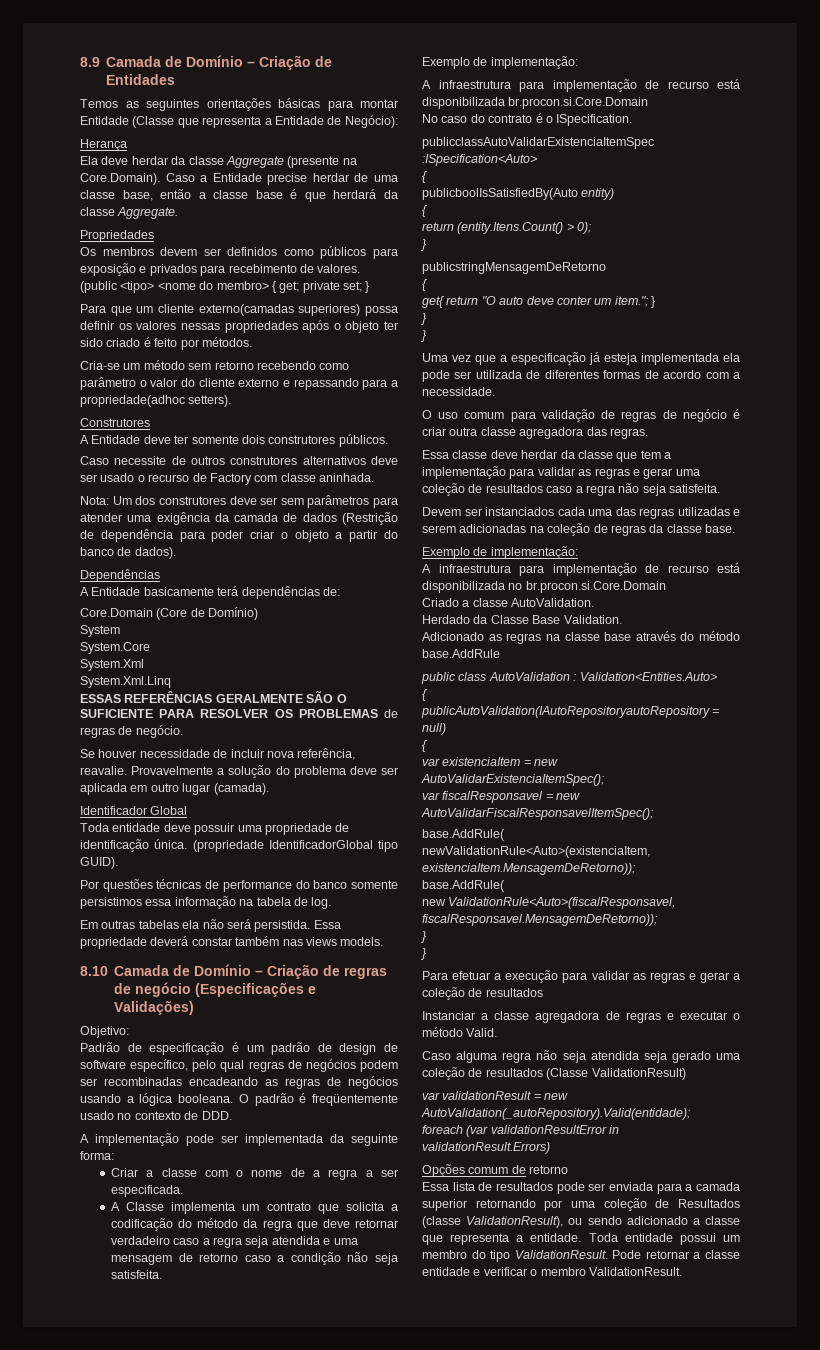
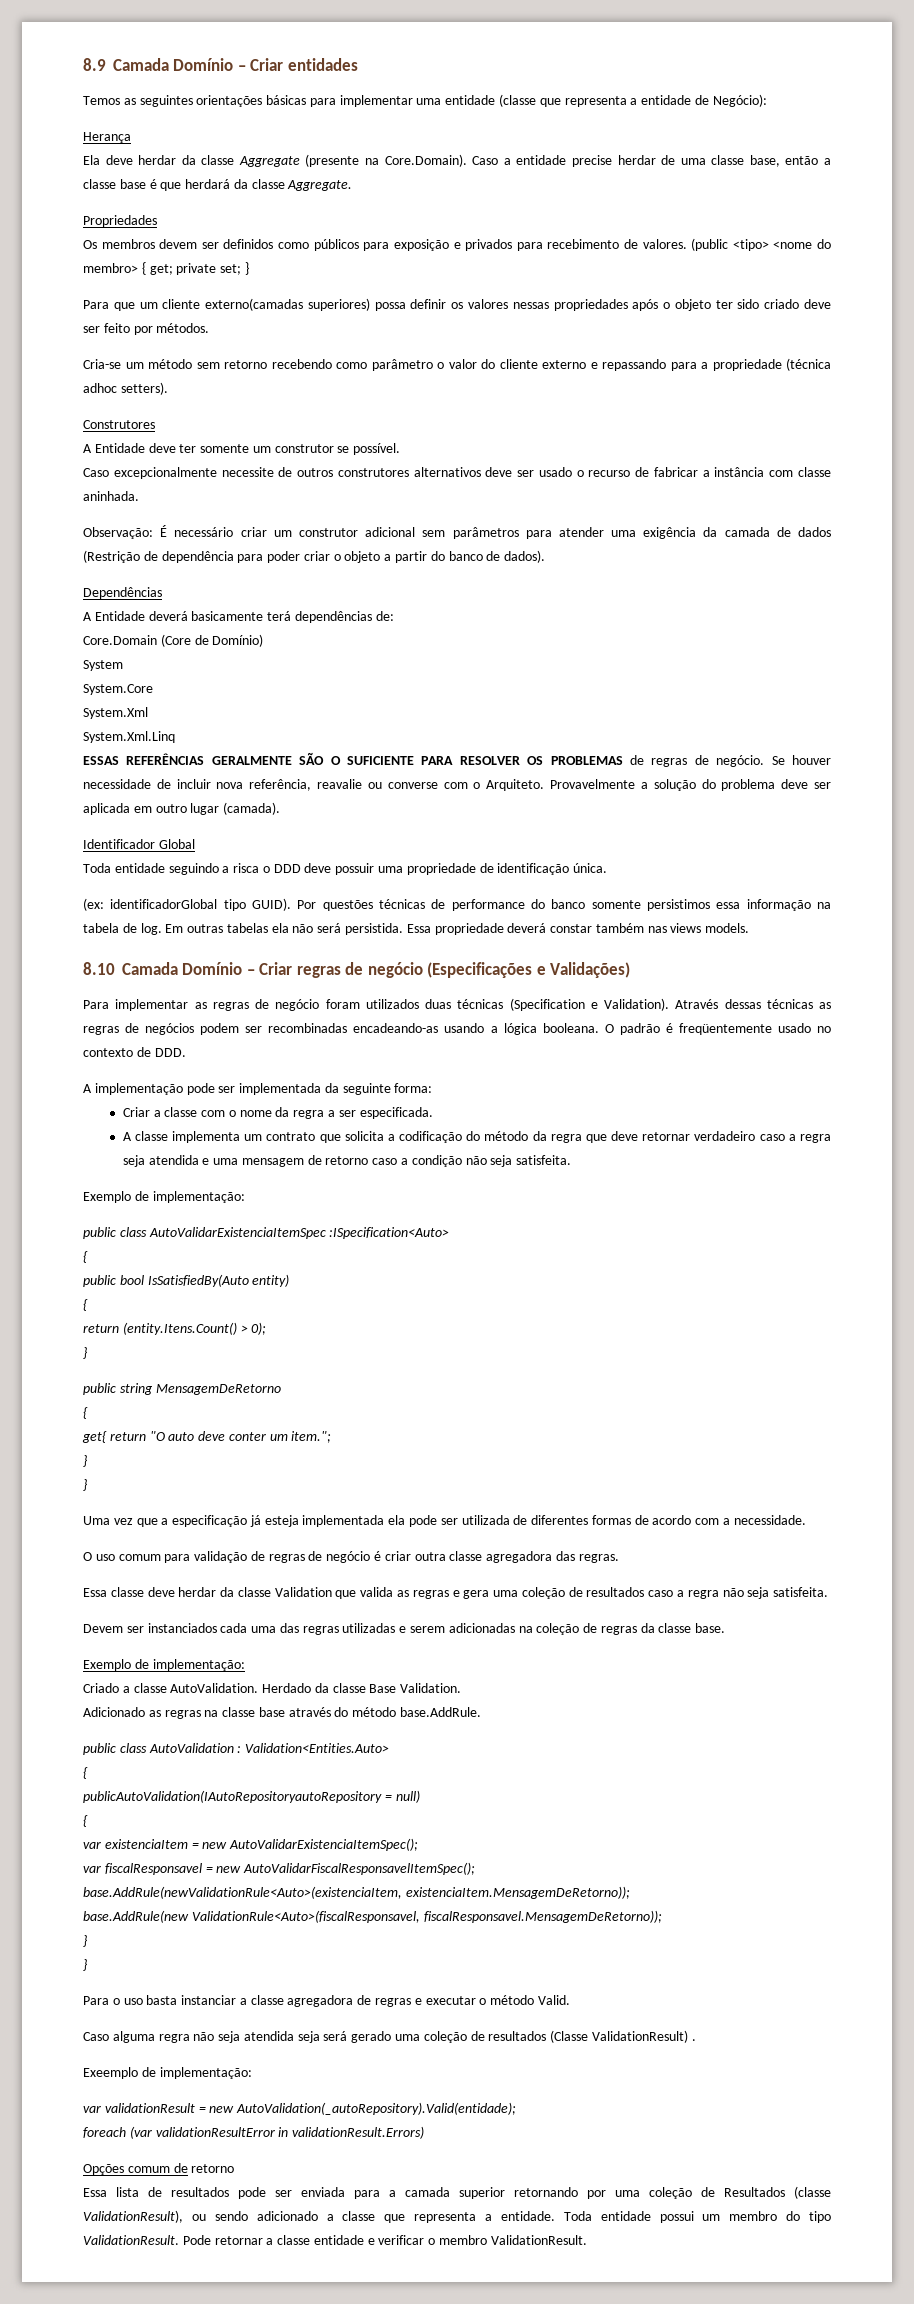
[165,55,333,70] [106,74,176,85] de Domínio – Criação de Entidades -> [173,58,358,71] Domínio – Criar entidades
[360,99,398,108] [80,116,324,128] montar Entidade (Classe que representa a Entidade -> [339,94,692,107] implementar uma entidade (classe que representa a entidade
[212,173,262,182] Entidade -> [516,155,567,165] entidade
[143,337,151,347] é -> [804,299,832,309] [83,326,100,333] deve ser
[80,395,185,407] propriedade(adhoc -> [712,358,831,371] [83,383,117,393] propriedade (técnica adhoc
[241,434,388,447] [80,456,109,465] dois construtores públicos. // Caso -> [252,443,401,455] [83,467,217,479] um construtor se possível. // Caso excepcionalmente
[209,473,252,485] Factory -> [653,467,765,477] fabricar a instância
[80,496,278,505] Nota: Um dos construtores deve ser -> [83,525,416,539] Observação: É necessário criar um construtor adicional
(141, 591) none -> [148,611,188,621] deverá
(183, 731) // -> (765, 761) none
[80,766,127,775] reavalie. -> [317,779,545,791] reavalie ou converse com o Arquiteto.
(161, 827) none -> [168,863,301,875] seguindo a risca o DDD
[192,840,373,852] (propriedade IdentificadorGlobal -> [83,898,218,911] // (ex: identificadorGlobal
(118, 863) // -> (291, 904) none
(332, 903) // -> (162, 929) none
[173,964,341,979] de Domínio – Criação de -> [182,962,293,975] Domínio – Criar
[80,1026,129,1038] [80,1042,398,1055] [80,1059,245,1072] Objetivo: // Padrão de especificação é um padrão de design de software específico, pelo qual -> [83,998,831,1011] Para implementar as regras de negócio foram utilizados duas técnicas (Specification e Validation). Através dessas técnicas as
[189,1076,398,1089] encadeando as regras de negócios -> [353,1023,439,1033] encadeando-as
[290,1168,321,1177] de a -> [275,1107,290,1117] da
[126,1202,165,1211] Classe -> [134,1131,168,1141] classe
[422,79,740,92] [422,97,649,109] [422,113,633,126] [422,137,654,149] A infraestrutura para implementação de recurso está disponibilizada br.procon.si.Core.Domain // No caso do contrato é o ISpecification. // publicclassAutoValidarExistenciaItemSpec -> [83,1227,326,1239] public class AutoValidarExistenciaItemSpec
[422,188,578,200] publicboolIsSatisfiedBy(Auto -> [83,1274,249,1287] public bool IsSatisfiedBy(Auto
[422,262,606,274] publicstringMensagemDeRetorno -> [83,1383,281,1395] public string MensagemDeRetorno
[651,296,655,308] } -> (332, 1437) none
[616,450,671,462] [422,466,673,479] que tem a implementação para validar as regras e gerar -> [274,1587,490,1599] Validation que valida as regras e gera
[422,563,740,576] [422,581,666,593] // A infraestrutura para implementação de recurso está disponibilizada no br.procon.si.Core.Domain -> (245, 1665) none
(595, 602) // -> (259, 1688) none
[490,615,529,624] Classe -> [332,1683,366,1693] classe
[422,649,500,658] base.AddRule -> [400,1707,482,1717] base.AddRule.
[422,829,505,841] [422,846,650,858] base.AddRule( // newValidationRule<Auto>(existenciaItem, -> [83,1886,402,1899] base.AddRule(newValidationRule<Auto>(existenciaItem,
[422,880,505,892] [422,899,446,906] base.AddRule( // new -> [83,1910,189,1923] base.AddRule(new
[452,970,740,983] [422,987,543,1000] [422,1011,475,1020] efetuar a execução para validar as regras e gerar a coleção de resultados // Instanciar -> [112,1995,237,2005] o uso basta instanciar
(667, 1057) none -> [323,2031,348,2041] será
(686, 1074) none -> [691,2039,696,2041] [83,2067,252,2079] . // Exeemplo de implementação:

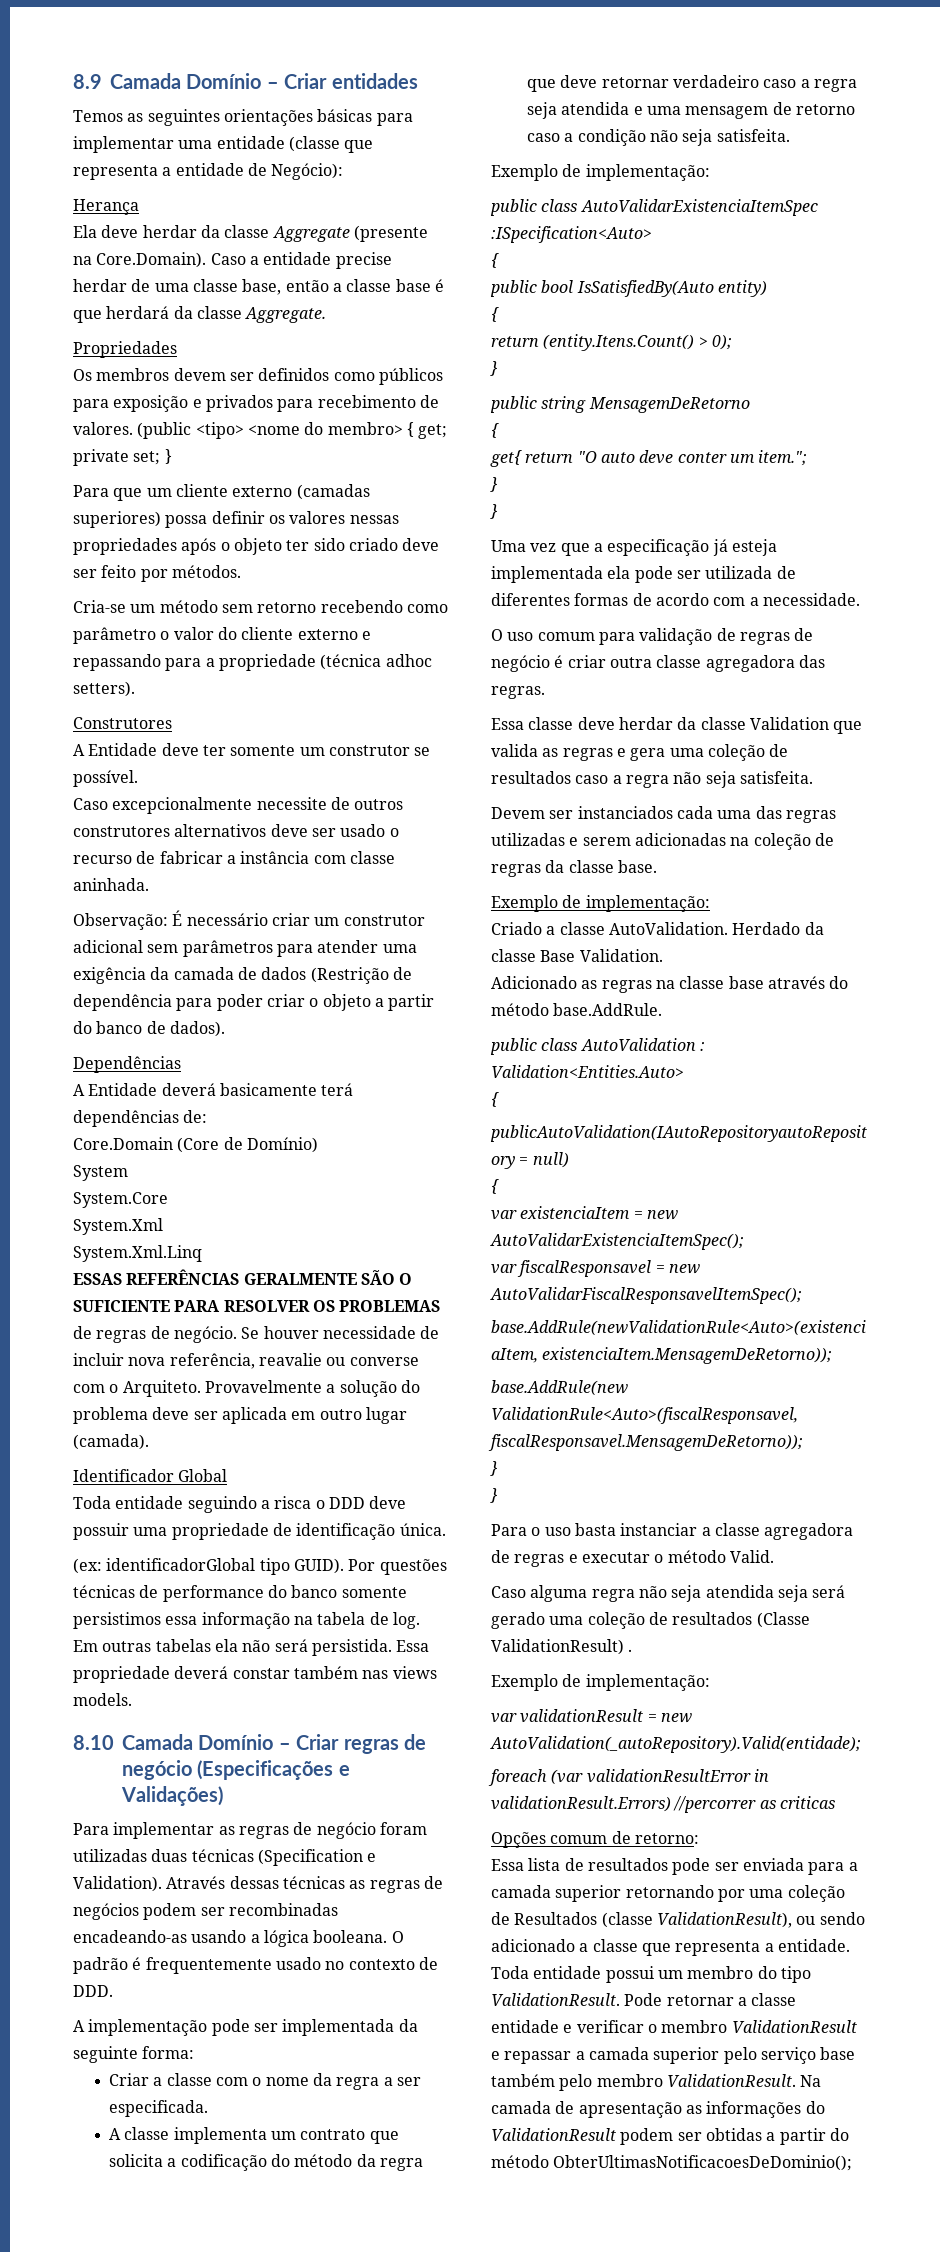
[205,298,304,311] externo(camadas -> [232,484,370,500] externo (camadas
[365,999,419,1009] utilizados -> [73,1849,147,1862] utilizadas
[678,1023,772,1035] freqüentemente -> [145,1957,272,1974] frequentemente
[83,2067,138,2079] Exeemplo -> [491,1674,558,1691] Exemplo
(425, 2132) none -> [673,1796,835,1813] //percorrer as criticas
[191,2164,235,2173] retorno -> [634,1833,699,1844] retorno:
[490,2235,587,2245] ValidationResult. -> [731,2020,857,2033] [491,2047,856,2064] [491,2074,822,2091] [491,2101,825,2118] [491,2128,849,2145] [491,2155,853,2171] ValidationResult e repassar a camada superior pelo serviço base também pelo membro ValidationResult. Na camada de apresentação as informações do ValidationResult podem ser obtidas a partir do método ObterUltimasNotificacoesDeDominio();

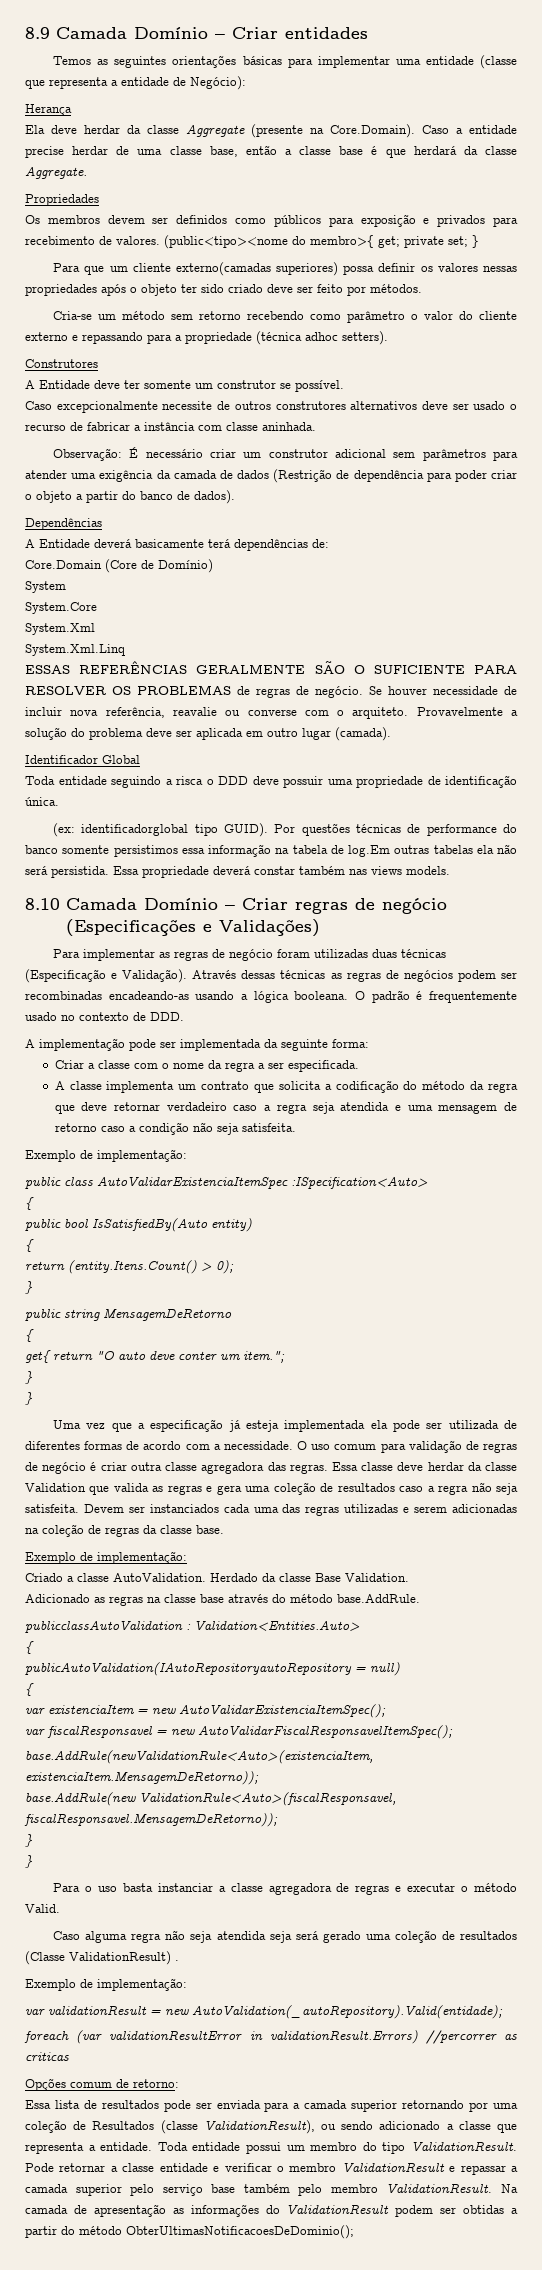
[137,422,414,439] (public <tipo> <nome do membro> { -> [164,235,374,249] (public<tipo><nome do membro>{
[232,484,370,500] externo (camadas -> [175,262,271,276] externo(camadas
[122,1380,201,1397] Arquiteto. -> [352,707,409,719] arquiteto.
[106,1558,256,1571] identificadorGlobal -> [81,824,189,836] identificadorglobal
[392,1612,420,1629] [73,1640,98,1652] log. Em -> [348,845,390,857] log.Em
[257,1849,377,1866] [73,1876,162,1892] (Specification e Validation). -> [25,969,188,983] (Especificação e Validação).
(860, 599) // -> (293, 1445) none
(545, 692) // -> (328, 1469) none
(813, 777) // -> (79, 1508) none
[490,1038,696,1055] public class AutoValidation -> [25,1620,183,1633] publicclassAutoValidation

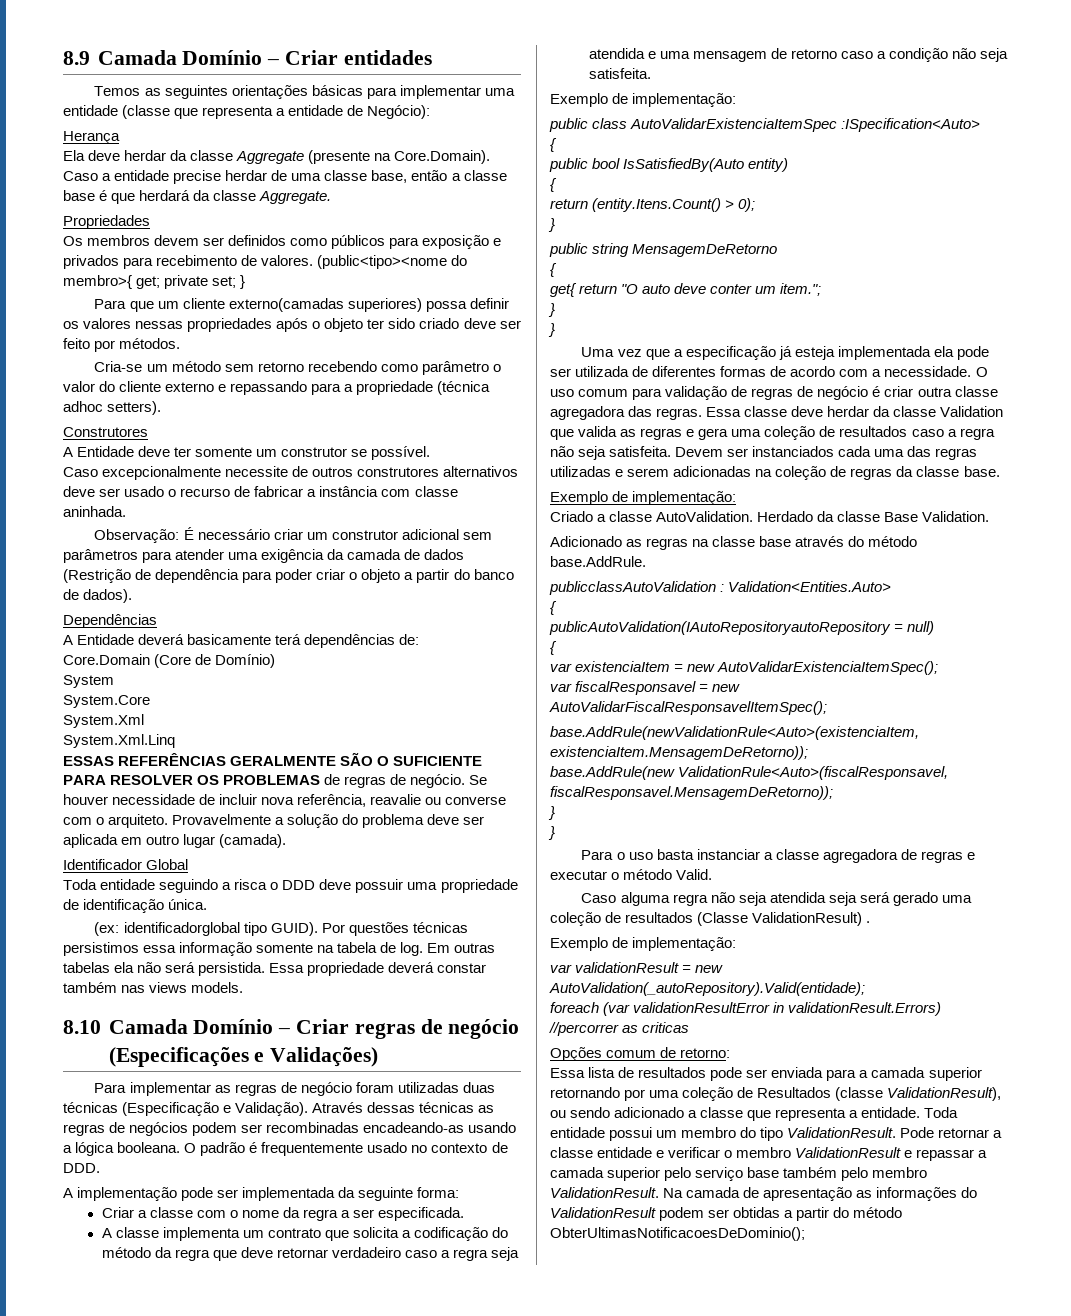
[407,824,518,836] [25,845,110,854] de performance do banco somente -> (468, 927) none
(271, 850) none -> [256,943,314,953] somente
[348,845,390,857] log.Em -> [400,942,451,956] log. Em

